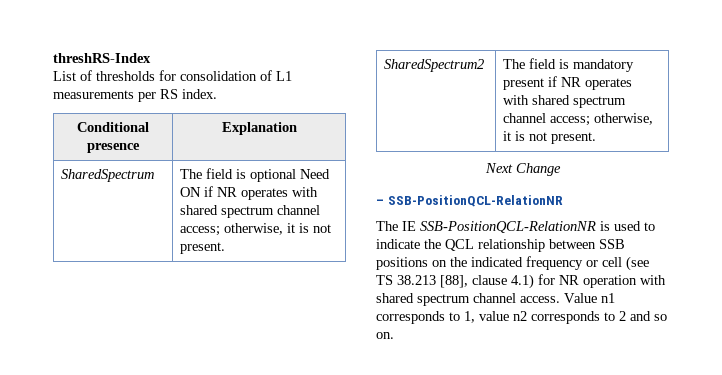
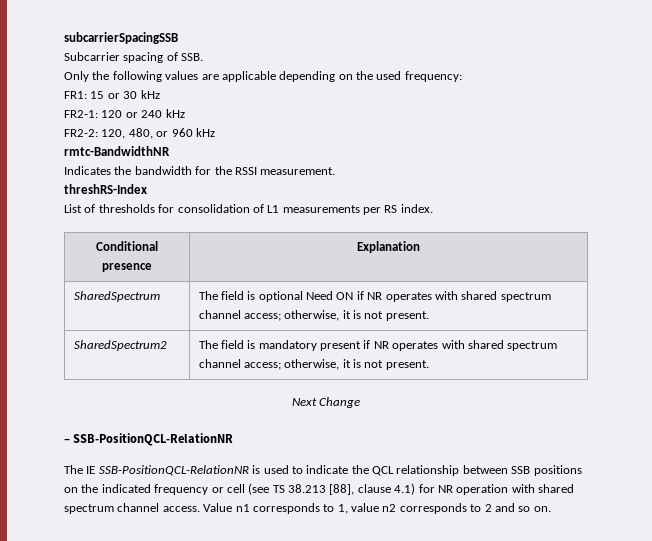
(53, 58) none -> [64,32,178,44] [64,52,204,63] [64,71,462,82] [64,90,160,99] [64,109,185,118] [64,128,215,139] [64,146,170,156] [64,166,336,175] subcarrierSpacingSSB // Subcarrier spacing of SSB. // Only the following values are applicable depending on the used frequency: // FR1: 15 or 30 kHz // FR2-1: 120 or 240 kHz // FR2-2: 120, 480, or 960 kHz // rmtc-BandwidthNR // Indicates the bandwidth for the RSSI measurement. //

